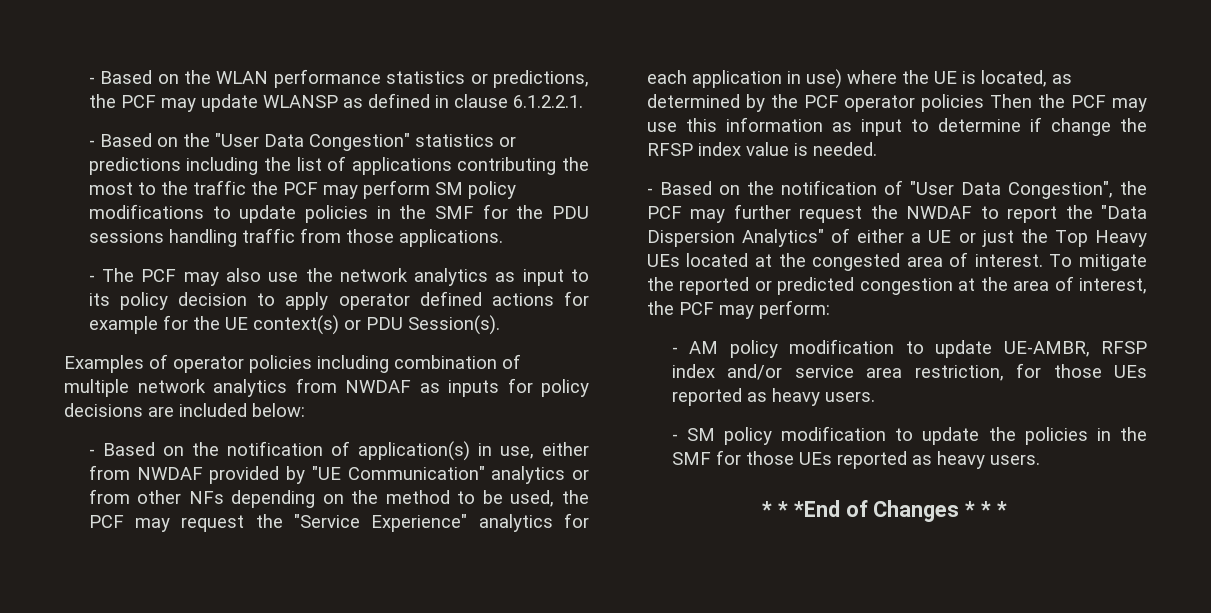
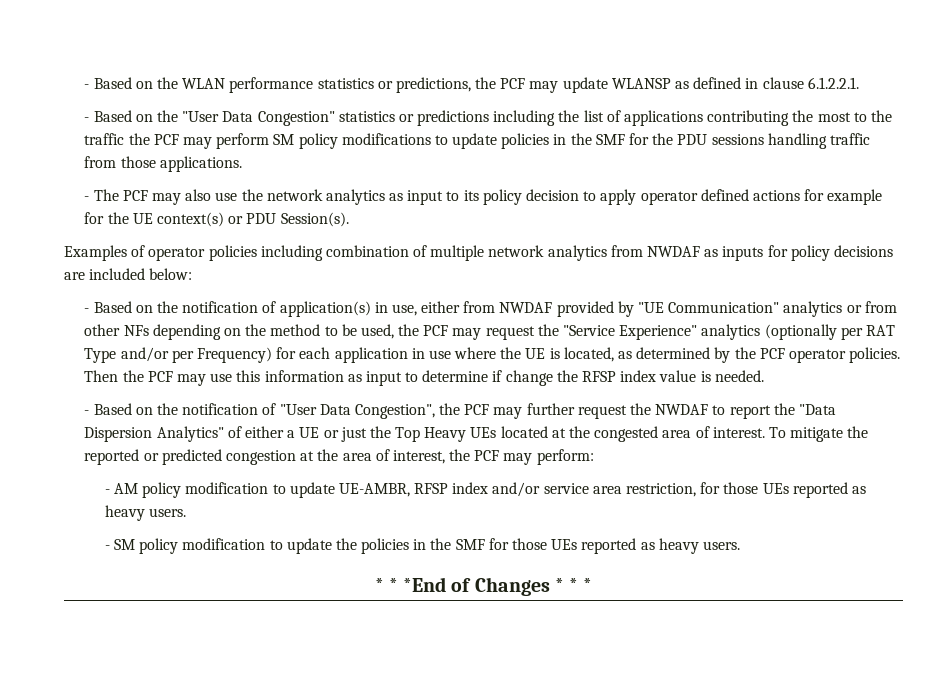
(553, 523) none -> [764,324,895,340] [84,347,272,363] (optionally per RAT Type and/or per Frequency)
[805,69,842,89] use) -> [428,350,451,359] use
[921,94,985,112] policies -> [849,347,901,363] policies.

